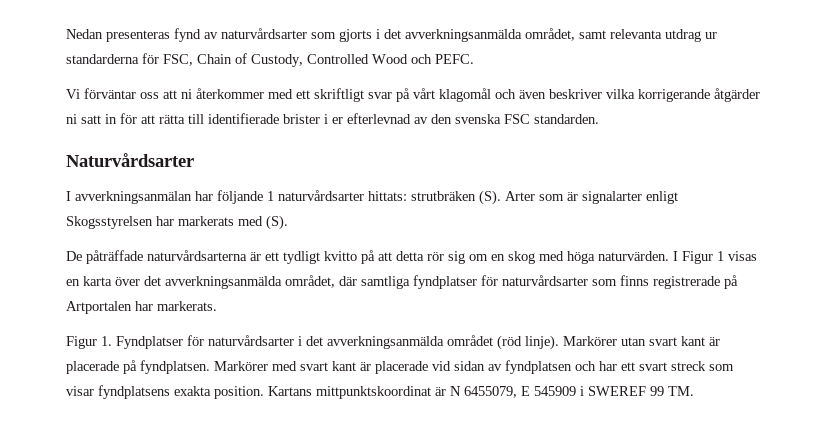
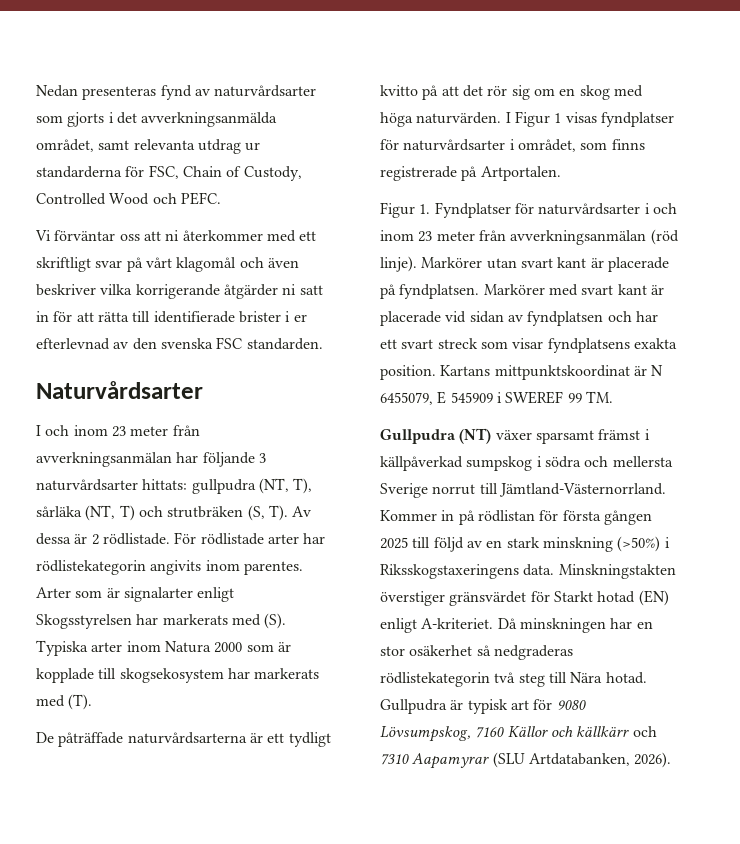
(71, 196) none -> [45,425,200,437] och inom 23 meter från
[267,191,274,201] 1 -> [258,453,266,463] 3
[411,190,501,205] strutbräken (S). -> [191,478,313,494] [36,505,312,521] [36,532,326,545] [36,560,303,575] gullpudra (NT, T), sårläka (NT, T) och strutbräken (S, T). Av dessa är 2 rödlistade. För rödlistade arter har rödlistekategorin angivits inom parentes.
(288, 222) none -> [36,640,291,656] [36,668,320,683] [36,694,93,710] Typiska arter inom Natura 2000 som är kopplade till skogsekosystem har markerats med (T).
[396,251,424,261] detta -> [462,85,483,97] det
[66,275,410,289] en karta över det avverkningsanmälda området, där samtliga -> (597, 117) none
(588, 280) none -> [509,139,576,152] i området,
[66,301,217,314] Artportalen har markerats. -> [480,166,561,181] Artportalen.
[306,335,493,349] det avverkningsanmälda området -> [652,203,677,214] [380,230,647,245] och inom 23 meter från avverkningsanmälan
(694, 391) none -> [380,428,650,444] [380,456,673,471] [380,483,666,498] [380,510,652,525] [380,536,670,552] [380,564,676,579] [380,590,669,606] [380,618,653,633] [380,645,573,660] [380,672,647,687] [380,699,586,714] [380,726,657,742] [380,752,672,769] // Gullpudra (NT) växer sparsamt främst i källpåverkad sumpskog i södra och mellersta Sverige norrut till Jämtland-Västernorrland. Kommer in på rödlistan för första gången 2025 till följd av en stark minskning (>50%) i Riksskogstaxeringens data. Minskningstakten överstiger gränsvärdet för Starkt hotad (EN) enligt A-kriteriet. Då minskningen har en stor osäkerhet så nedgraderas rödlistekategorin två steg till Nära hotad. Gullpudra är typisk art för 9080 Lövsumpskog, 7160 Källor och källkärr och 7310 Aapamyrar (SLU Artdatabanken, 2026).

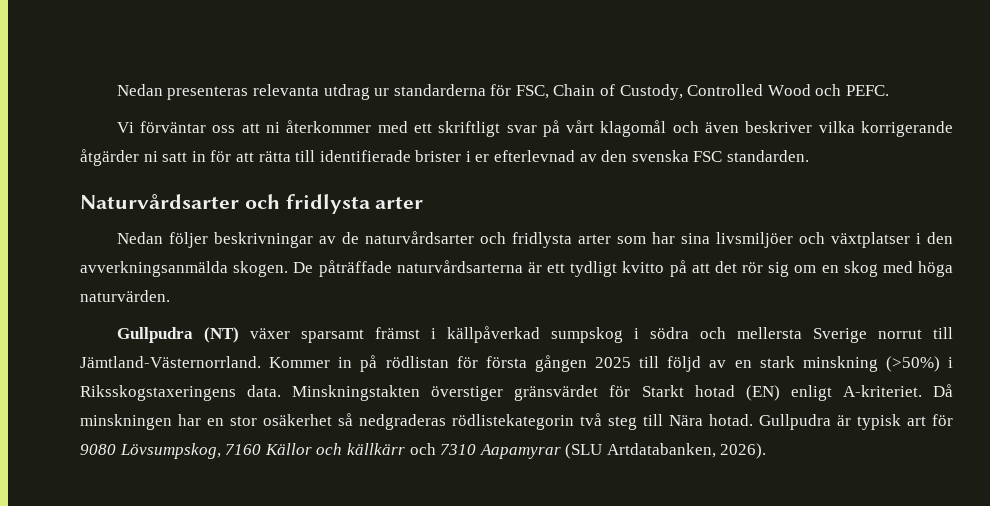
[160,85,317,100] [36,112,278,127] [36,139,130,152] fynd av naturvårdsarter som gjorts i det avverkningsanmälda området, samt -> (249, 93) none
[36,425,200,437] [36,452,266,467] [36,478,313,494] [36,505,312,521] [36,532,326,545] [36,560,303,575] [36,587,235,602] [36,613,287,629] [36,640,291,656] [36,668,320,683] [36,694,93,710] // I och inom 23 meter från avverkningsanmälan har följande 3 naturvårdsarter hittats: gullpudra (NT, T), sårläka (NT, T) och strutbräken (S, T). Av dessa är 2 rödlistade. För rödlistade arter har rödlistekategorin angivits inom parentes. Arter som är signalarter enligt Skogsstyrelsen har markerats med (S). Typiska arter inom Natura 2000 som är kopplade till skogsekosystem har markerats med (T). // -> [244,194,424,214] [116,231,954,248] [80,261,289,277] och fridlysta arter // Nedan följer beskrivningar av de naturvårdsarter och fridlysta arter som har sina livsmiljöer och växtplatser i den avverkningsanmälda skogen.
[505,111,674,127] [380,139,645,152] [380,166,561,181] [380,202,677,218] [380,229,679,245] [380,256,669,272] [380,284,664,299] [380,311,658,326] [380,338,677,353] [380,365,664,380] [380,391,613,405] I Figur 1 visas fyndplatser för naturvårdsarter i området, som finns registrerade på Artportalen. // Figur 1. Fyndplatser för naturvårdsarter i och inom 23 meter från avverkningsanmälan (röd linje). Markörer utan svart kant är placerade på fyndplatsen. Markörer med svart kant är placerade vid sidan av fyndplatsen och har ett svart streck som visar fyndplatsens exakta position. Kartans mittpunktskoordinat är N 6455079, E 545909 i SWEREF 99 TM. -> (170, 296) none

